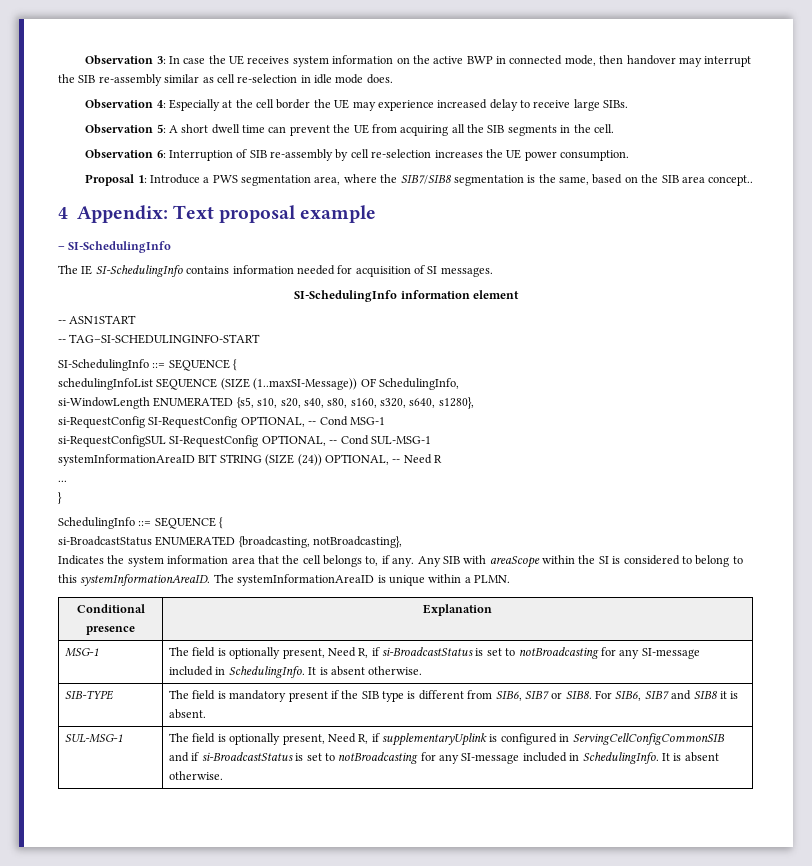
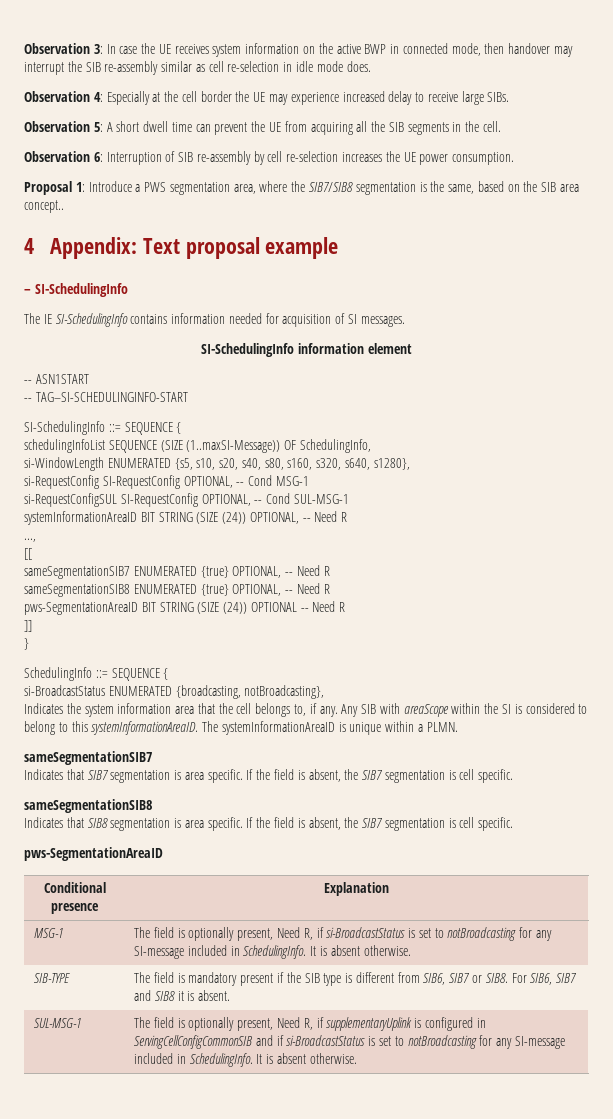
[58,480,67,482] ... -> [24,538,36,542] [24,548,32,560] [24,565,330,579] [24,583,330,597] [24,601,346,615] [24,620,32,632] ..., // [[ // sameSegmentationSIB7 ENUMERATED {true} OPTIONAL, -- Need R // sameSegmentationSIB8 ENUMERATED {true} OPTIONAL, -- Need R // pws-SegmentationAreaID BIT STRING (SIZE (24)) OPTIONAL -- Need R // ]]
(510, 579) none -> [24,751,152,765] [24,769,514,783] [24,799,152,813] [24,817,514,831] [24,847,163,861] // sameSegmentationSIB7 // Indicates that SIB7 segmentation is area specific. If the field is absent, the SIB7 segmentation is cell specific. // sameSegmentationSIB8 // Indicates that SIB8 segmentation is area specific. If the field is absent, the SIB7 segmentation is cell specific. // pws-SegmentationAreaID

